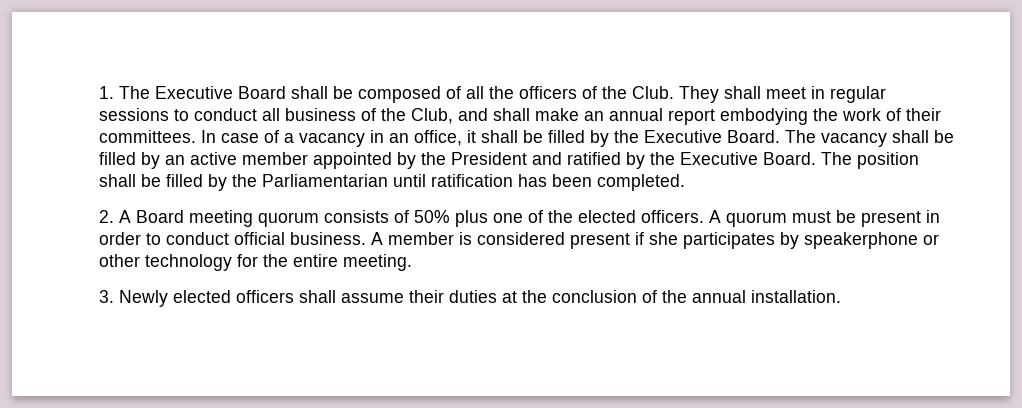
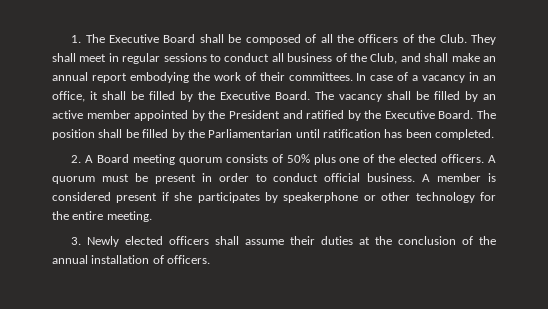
[751,290,841,303] installation. -> [91,255,211,264] installation of officers.

